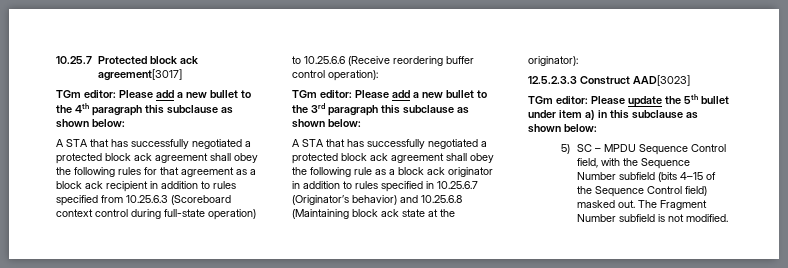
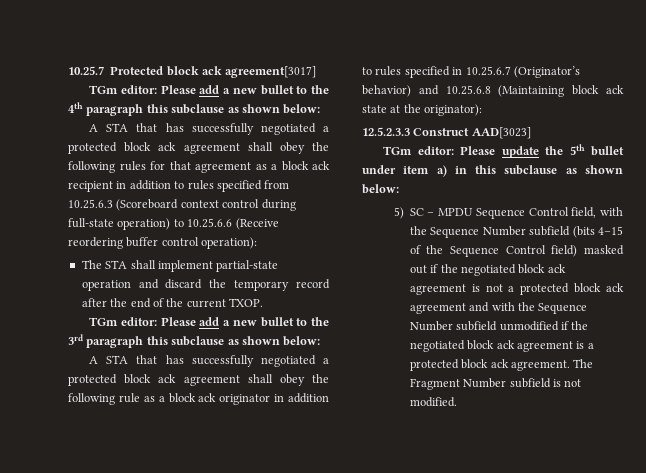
(378, 75) none -> [81,260,279,272] [81,279,330,291] [81,298,263,308] // The STA shall implement partial-state operation and discard the temporary record after the end of the current TXOP.
[618,200,636,208] out. -> [409,264,566,276] [409,283,624,295] [409,302,588,314] [409,321,589,331] [409,340,594,352] [409,359,570,371] out if the negotiated block ack agreement is not a protected block ack agreement and with the Sequence Number subfield unmodified if the negotiated block ack agreement is a protected block ack agreement.

